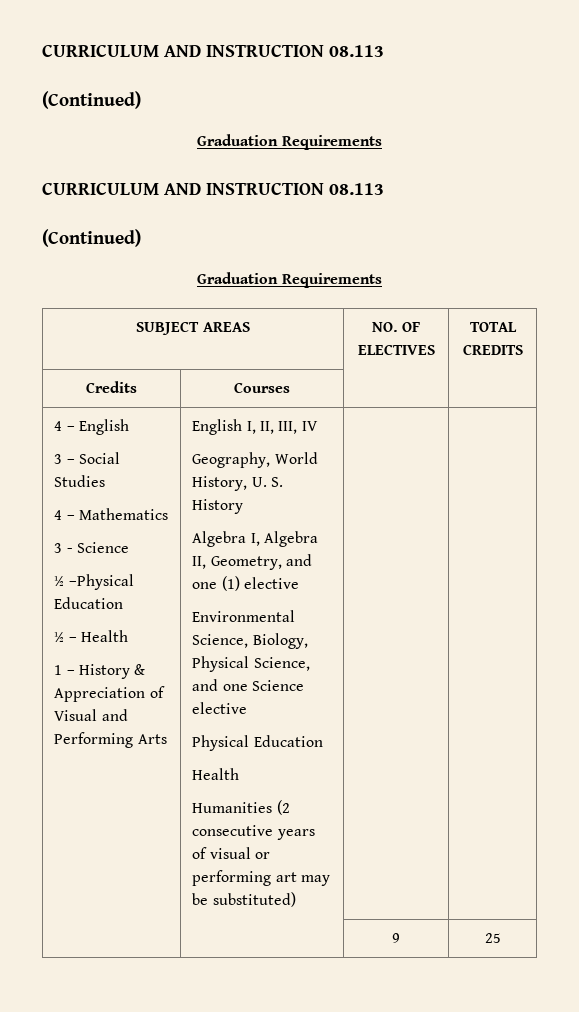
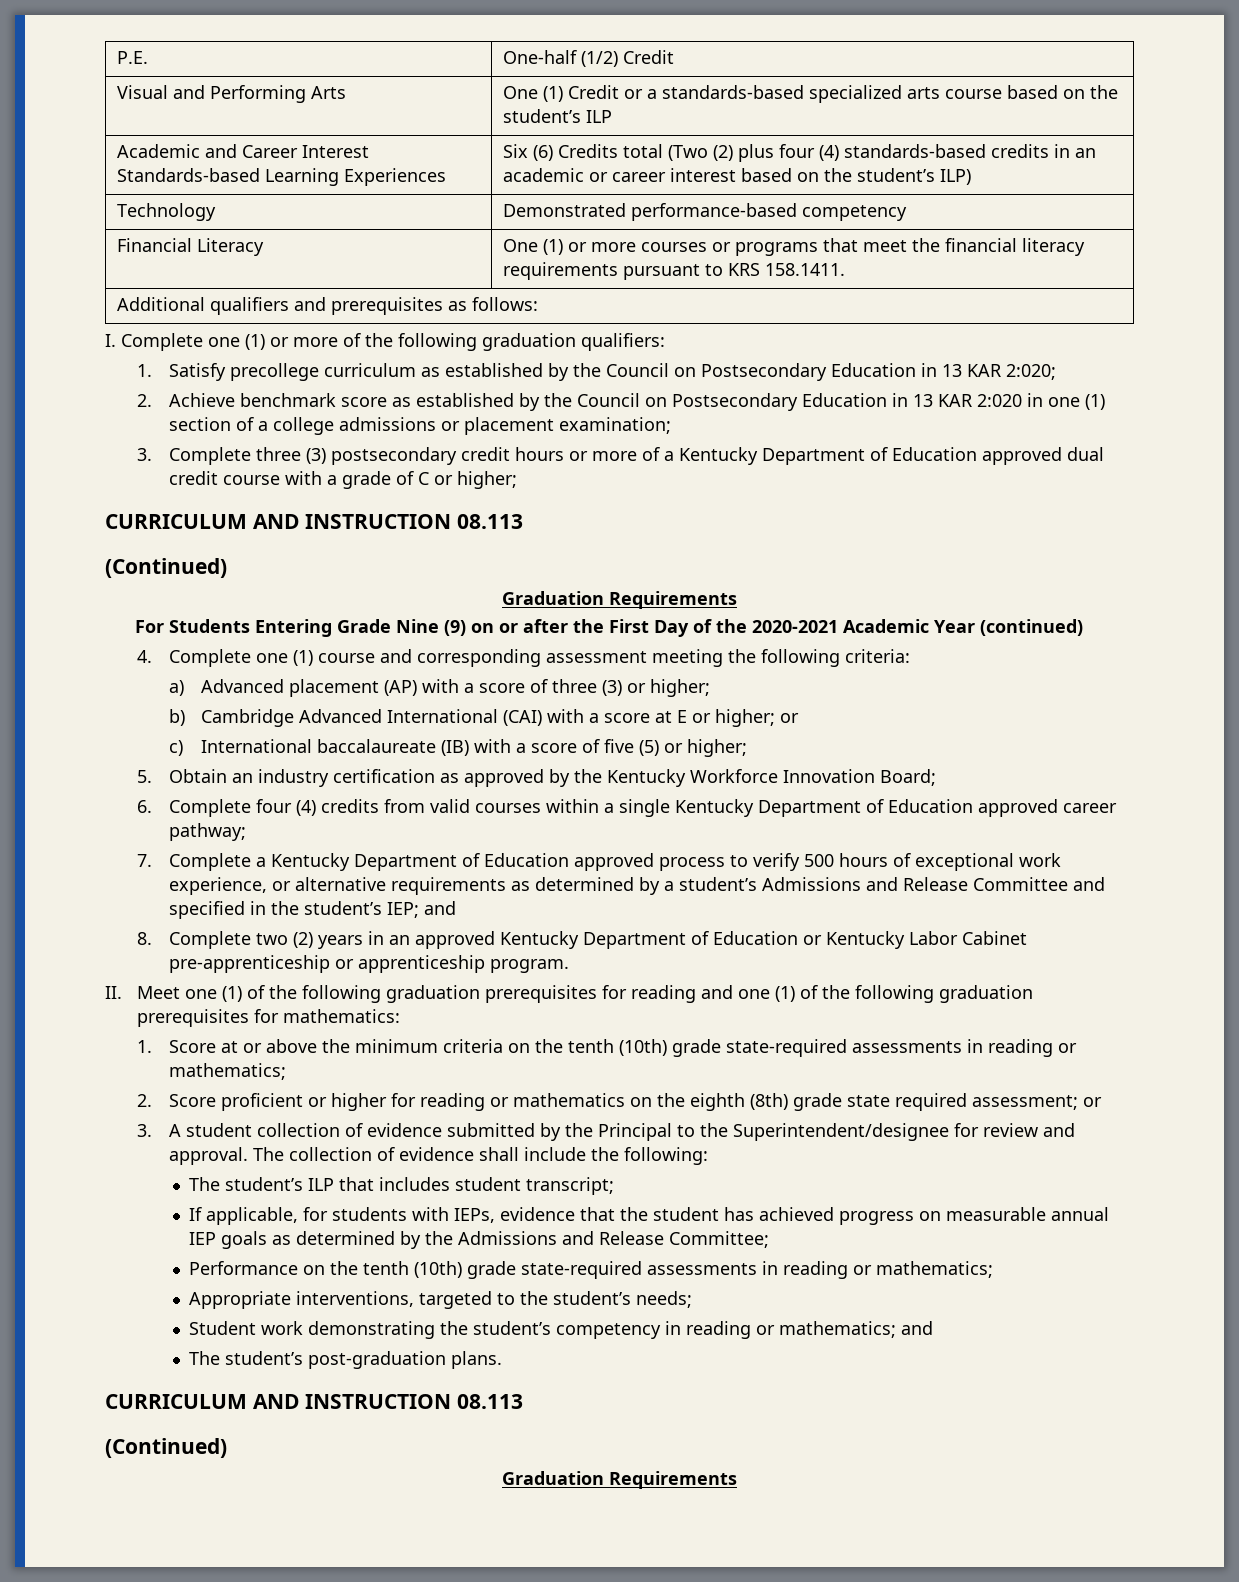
[42,44,384,57] [42,91,141,109] [197,134,382,150] [42,182,384,195] [42,229,141,247] [197,272,382,288] [136,321,250,335] [371,322,421,332] [357,344,435,355] [469,322,517,332] [462,344,523,355] [86,381,137,393] [234,382,290,393] [54,419,129,435] [54,452,120,464] [54,475,106,487] [54,508,168,520] [54,542,129,553] [54,574,134,590] [54,597,124,609] [54,630,128,642] [54,664,146,679] [54,686,165,702] [54,709,128,721] [54,732,167,748] [192,419,318,435] [192,452,318,468] [192,476,283,491] [192,499,244,514] [192,531,318,547] [192,554,312,570] [192,576,299,591] [192,610,296,622] [192,633,308,649] [192,656,310,672] [192,679,304,691] [192,702,248,714] [192,735,323,751] [192,768,240,780] [192,800,290,815] [192,825,315,840] [192,847,270,859] [192,870,330,886] [192,892,296,907] [392,933,400,943] [484,933,501,943] CURRICULUM AND INSTRUCTION 08.113 // (Continued) // Graduation Requirements // CURRICULUM AND INSTRUCTION 08.113 // (Continued) // Graduation Requirements // SUBJECT AREAS | NO. OF ELECTIVES | TOTAL CREDITS // Credits | Courses | | // 4 – English // 3 – Social Studies // 4 – Mathematics // 3 - Science // ½ –Physical Education // ½ – Health // 1 – History & Appreciation of Visual and Performing Arts | English I, II, III, IV // Geography, World History, U. S. History // Algebra I, Algebra II, Geometry, and one (1) elective // Environmental Science, Biology, Physical Science, and one Science elective // Physical Education // Health // Humanities (2 consecutive years of visual or performing art may be substituted) | | // | | 9 | 25 -> [117,51,149,64] [503,50,675,67] [117,85,347,103] [503,85,1119,103] [503,109,613,123] [117,144,370,158] [117,168,447,186] [503,144,1097,162] [503,168,972,185] [117,203,217,221] [503,203,908,221] [117,238,265,256] [503,238,1086,256] [503,262,846,280] [117,297,539,315] [105,333,665,351] [137,363,1057,381] [137,393,1106,411] [169,417,672,435] [137,447,1105,465] [169,471,518,489] [105,514,524,529] [105,558,227,578] [502,591,737,609] [134,619,1083,637] [137,649,911,667] [169,679,711,697] [169,709,800,727] [169,739,748,757] [137,769,937,787] [137,799,1118,817] [169,823,247,841] [137,853,1062,871] [169,877,1106,895] [169,901,457,919] [137,931,1028,949] [169,955,570,973] [105,985,1034,1003] [137,1009,401,1027] [137,1039,1078,1057] [169,1063,287,1080] [137,1093,1103,1111] [137,1123,1076,1141] [169,1147,709,1165] [189,1177,615,1195] [189,1207,1110,1225] [189,1231,770,1249] [189,1261,994,1279] [189,1291,693,1309] [189,1321,934,1339] [189,1351,503,1369] [105,1394,524,1409] [105,1438,227,1458] [502,1471,737,1489] P.E. | One-half (1/2) Credit // Visual and Performing Arts | One (1) Credit or a standards-based specialized arts course based on the student’s ILP // Academic and Career Interest Standards-based Learning Experiences | Six (6) Credits total (Two (2) plus four (4) standards-based credits in an academic or career interest based on the student’s ILP) // Technology | Demonstrated performance-based competency // Financial Literacy | One (1) or more courses or programs that meet the financial literacy requirements pursuant to KRS 158.1411. // Additional qualifiers and prerequisites as follows: // I. Complete one (1) or more of the following graduation qualifiers: // 1. Satisfy precollege curriculum as established by the Council on Postsecondary Education in 13 KAR 2:020; // 2. Achieve benchmark score as established by the Council on Postsecondary Education in 13 KAR 2:020 in one (1) section of a college admissions or placement examination; // 3. Complete three (3) postsecondary credit hours or more of a Kentucky Department of Education approved dual credit course with a grade of C or higher; // CURRICULUM AND INSTRUCTION 08.113 // (Continued) // Graduation Requirements // For Students Entering Grade Nine (9) on or after the First Day of the 2020-2021 Academic Year (continued) // 4. Complete one (1) course and corresponding assessment meeting the following criteria: // a) Advanced placement (AP) with a score of three (3) or higher; // b) Cambridge Advanced International (CAI) with a score at E or higher; or // c) International baccalaureate (IB) with a score of five (5) or higher; // 5. Obtain an industry certification as approved by the Kentucky Workforce Innovation Board; // 6. Complete four (4) credits from valid courses within a single Kentucky Department of Education approved career pathway; // 7. Complete a Kentucky Department of Education approved process to verify 500 hours of exceptional work experience, or alternative requirements as determined by a student’s Admissions and Release Committee and specified in the student’s IEP; and // 8. Complete two (2) years in an approved Kentucky Department of Education or Kentucky Labor Cabinet pre-apprenticeship or apprenticeship program. // II. Meet one (1) of the following graduation prerequisites for reading and one (1) of the following graduation prerequisites for mathematics: // 1. Score at or above the minimum criteria on the tenth (10th) grade state-required assessments in reading or mathematics; // 2. Score proficient or higher for reading or mathematics on the eighth (8th) grade state required assessment; or // 3. A student collection of evidence submitted by the Principal to the Superintendent/designee for review and approval. The collection of evidence shall include the following: // The student’s ILP that includes student transcript; // If applicable, for students with IEPs, evidence that the student has achieved progress on measurable annual IEP goals as determined by the Admissions and Release Committee; // Performance on the tenth (10th) grade state-required assessments in reading or mathematics; // Appropriate interventions, targeted to the student’s needs; // Student work demonstrating the student’s competency in reading or mathematics; and // The student’s post-graduation plans. // CURRICULUM AND INSTRUCTION 08.113 // (Continued) // Graduation Requirements

